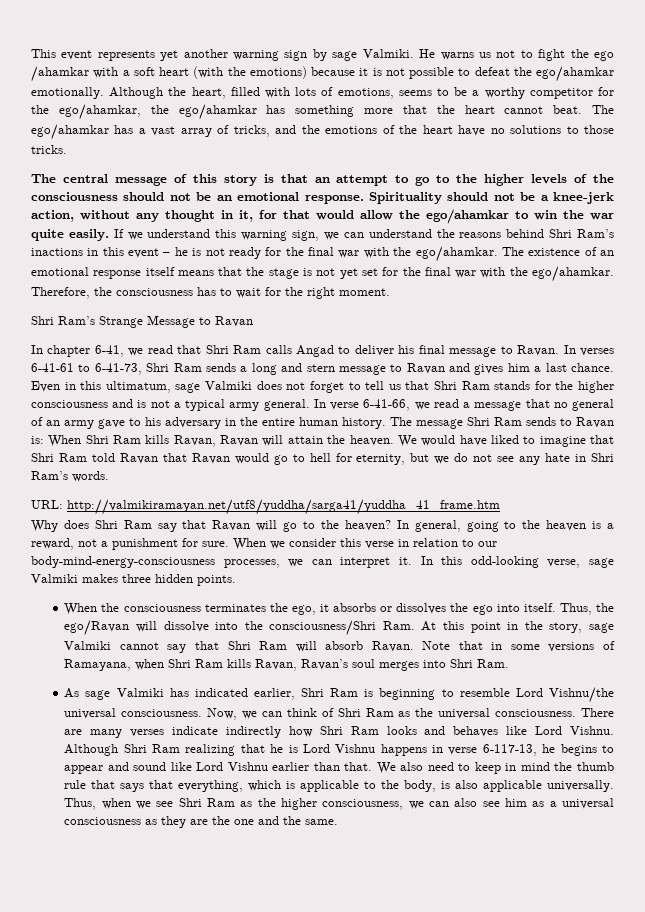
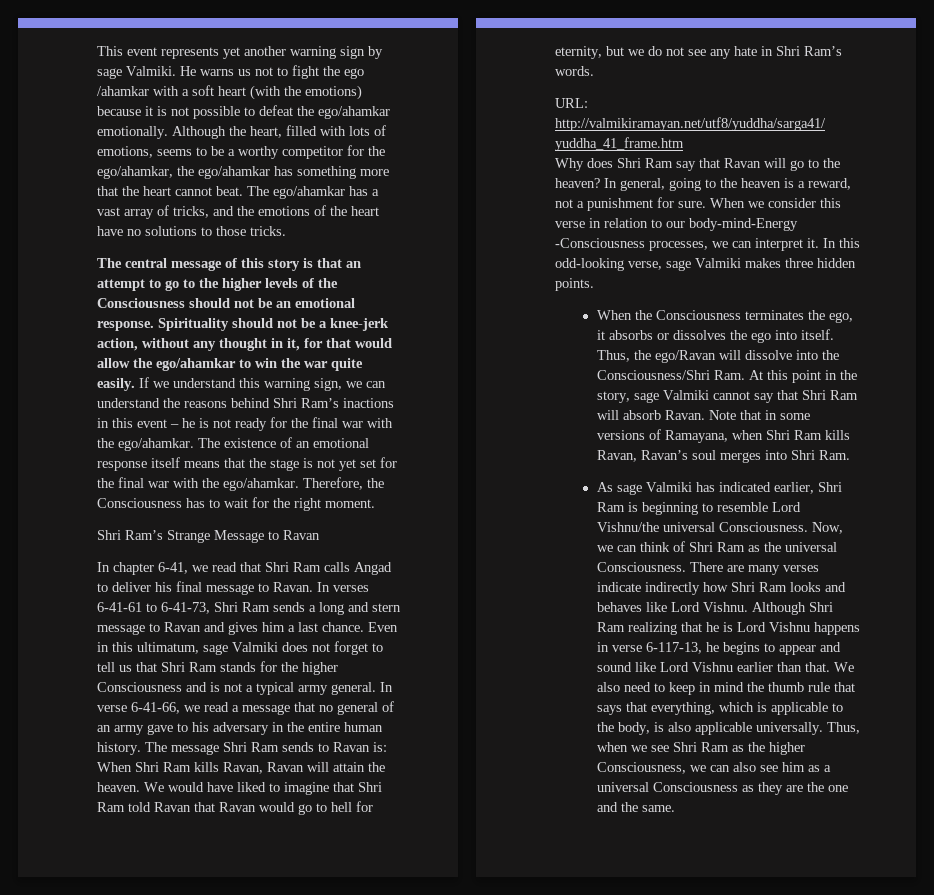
[31,192,118,201] consciousness -> [97,298,185,308] Consciousness
[116,288,193,296] consciousness -> [97,498,182,508] Consciousness
[31,400,108,408] consciousness -> [97,682,182,692] Consciousness
[31,556,215,568] body-mind-energy-consciousness -> [689,218,798,231] [555,238,645,248] body-mind-Energy -Consciousness
[123,604,201,612] consciousness -> [655,310,741,320] Consciousness
[269,620,377,636] consciousness/Shri -> [596,370,710,380] Consciousness/Shri
[121,709,203,717] consciousness. -> [718,522,808,532] Consciousness.
[495,709,577,717] consciousness. -> [596,562,686,572] Consciousness.
[322,799,404,810] consciousness, -> [596,762,686,774] Consciousness,
[64,817,142,825] consciousness -> [652,782,738,792] Consciousness

